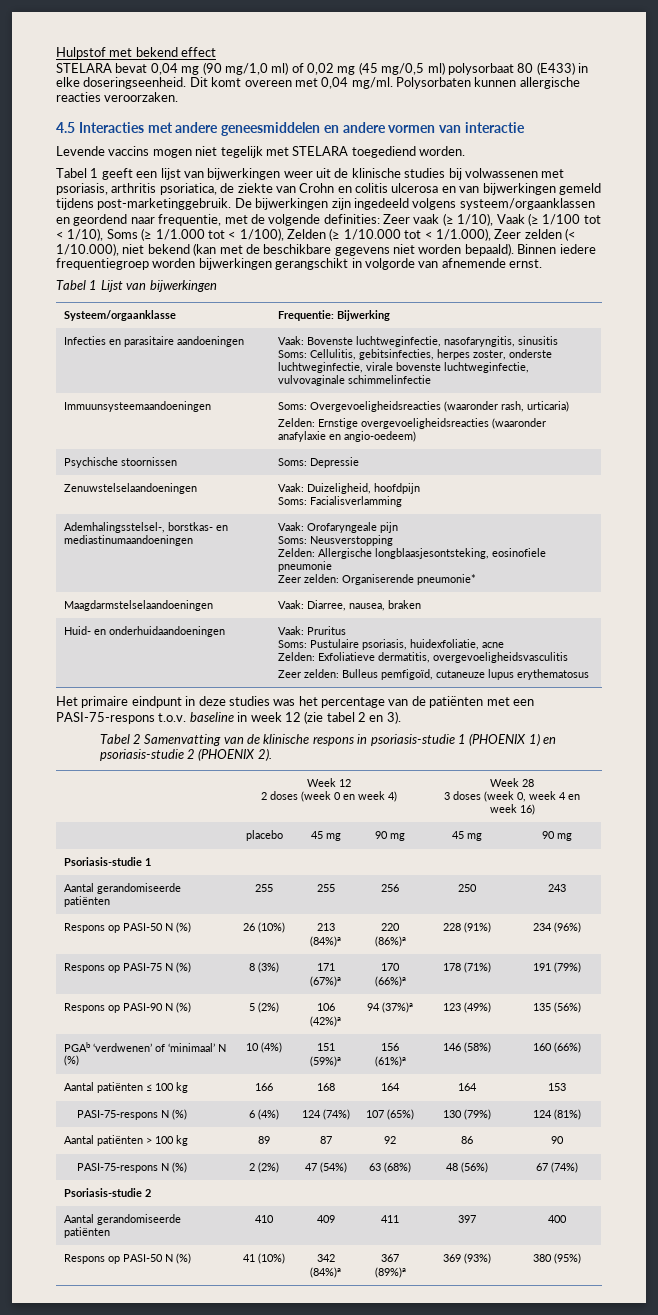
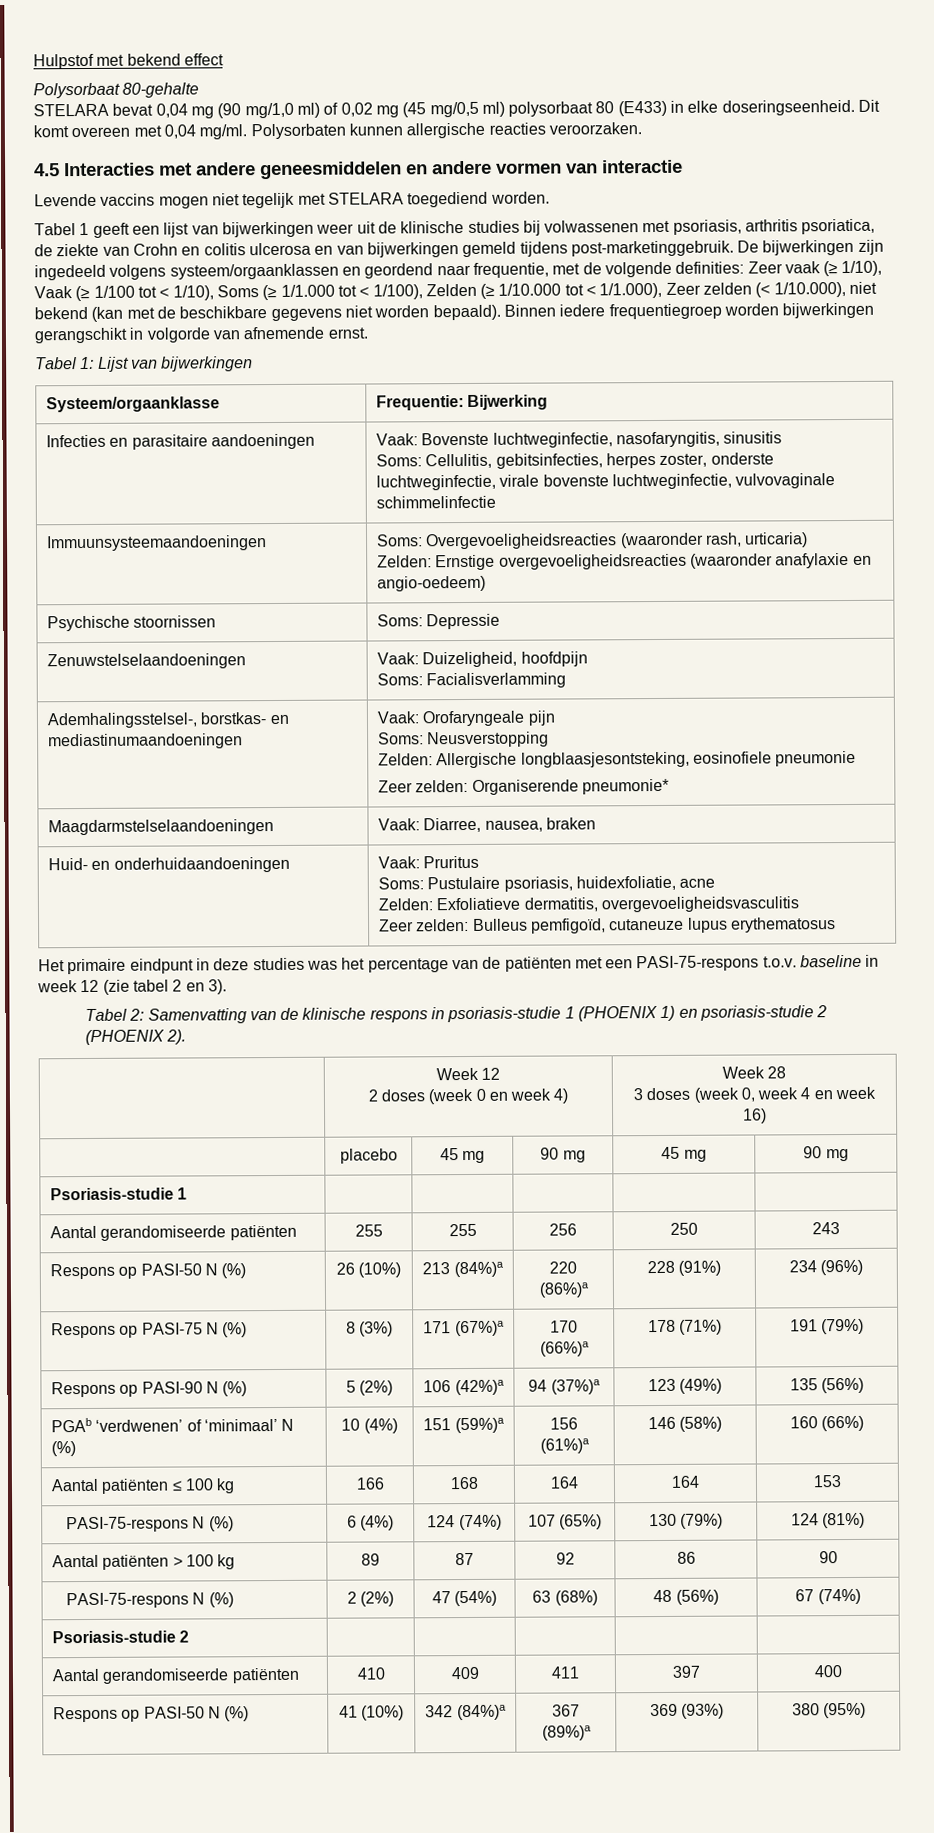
(217, 52) none -> [33,82,200,99] // Polysorbaat 80-gehalte
[89,280,98,290] 1 -> [80,356,95,370] 1:
[132,734,141,744] 2 -> [129,1008,145,1021] 2:

